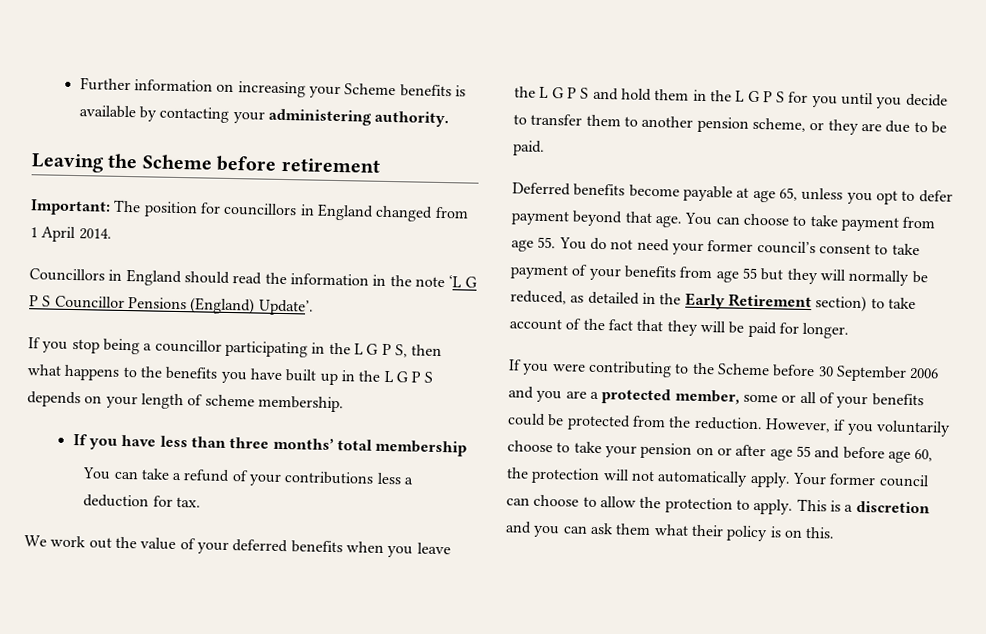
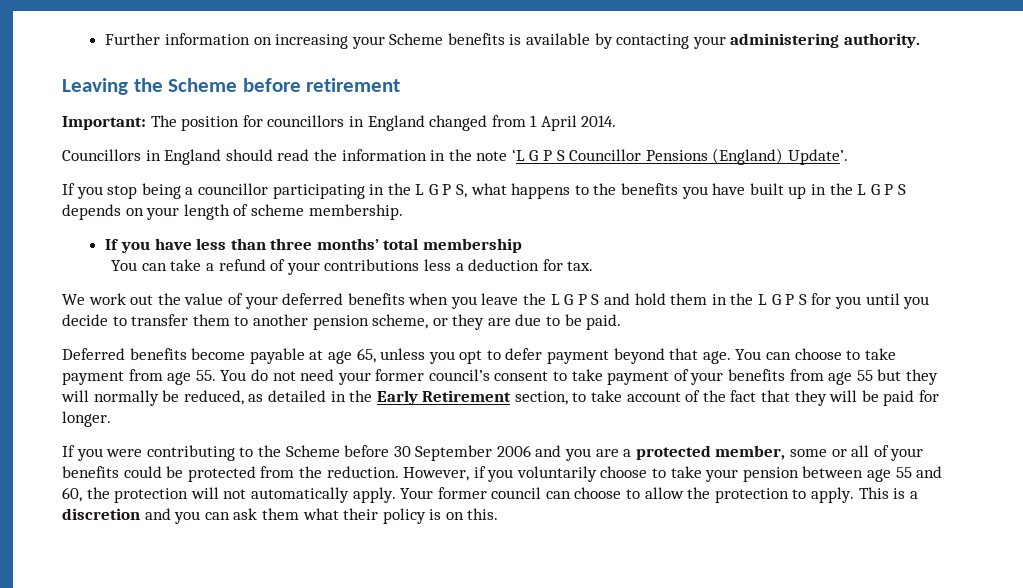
[411,344,443,357] then -> (468, 191) none
[815,295,868,313] section) -> [514,391,568,405] section,
[695,444,767,457] on or after -> [802,466,864,478] between
[842,446,911,463] before age -> (943, 472) none

